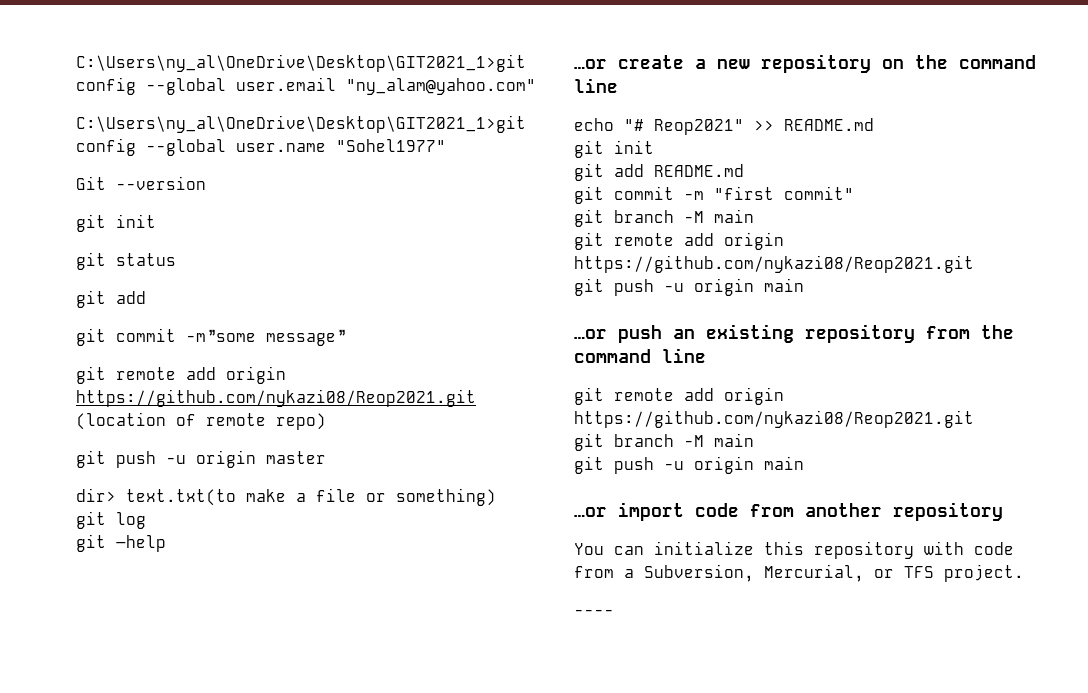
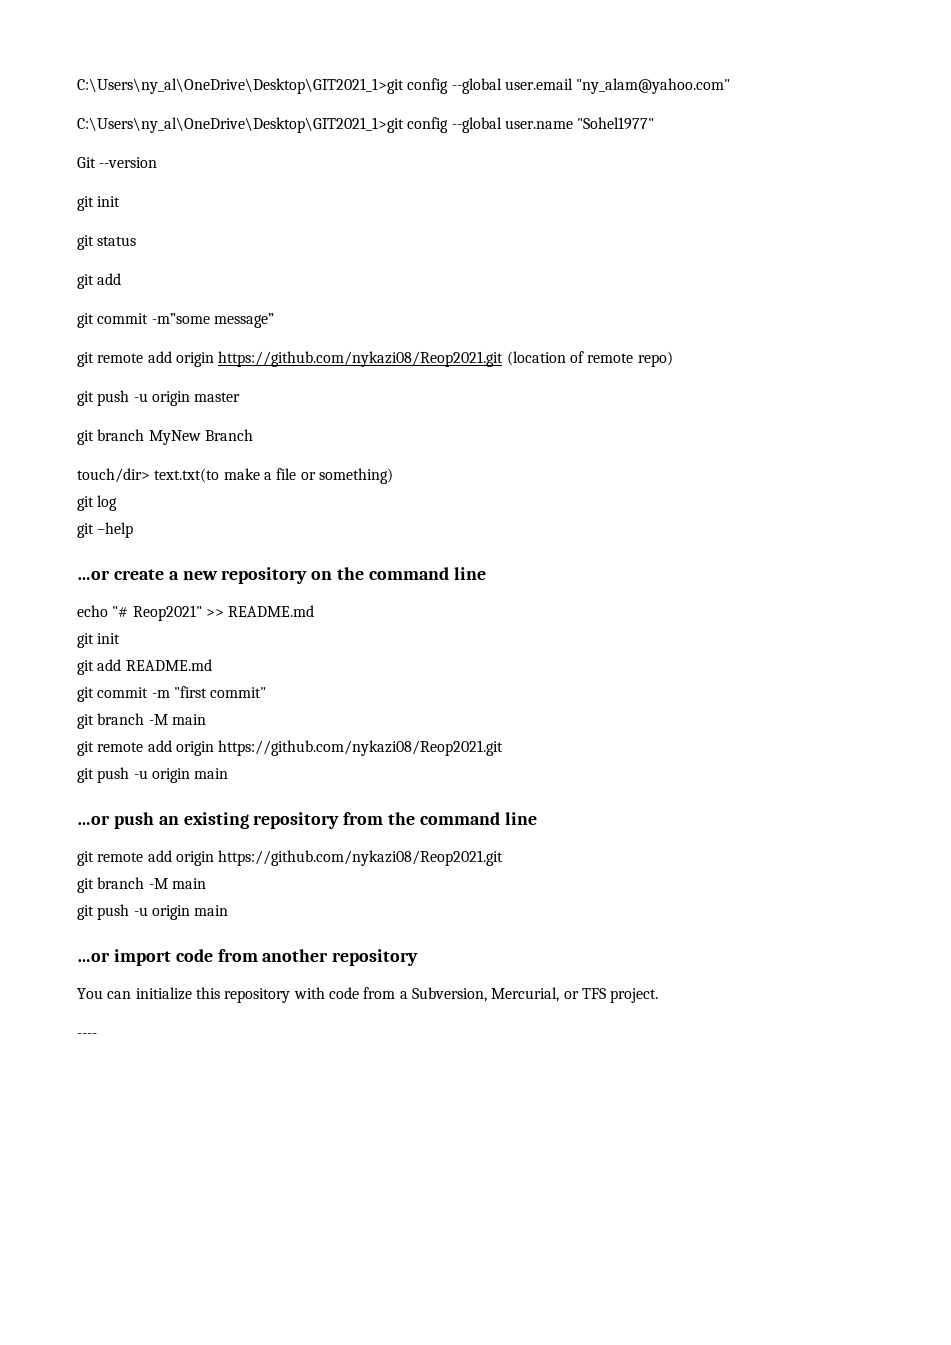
[76,488,116,502] dir> -> [77,429,253,445] [77,468,150,483] git branch MyNew Branch // touch/dir>

